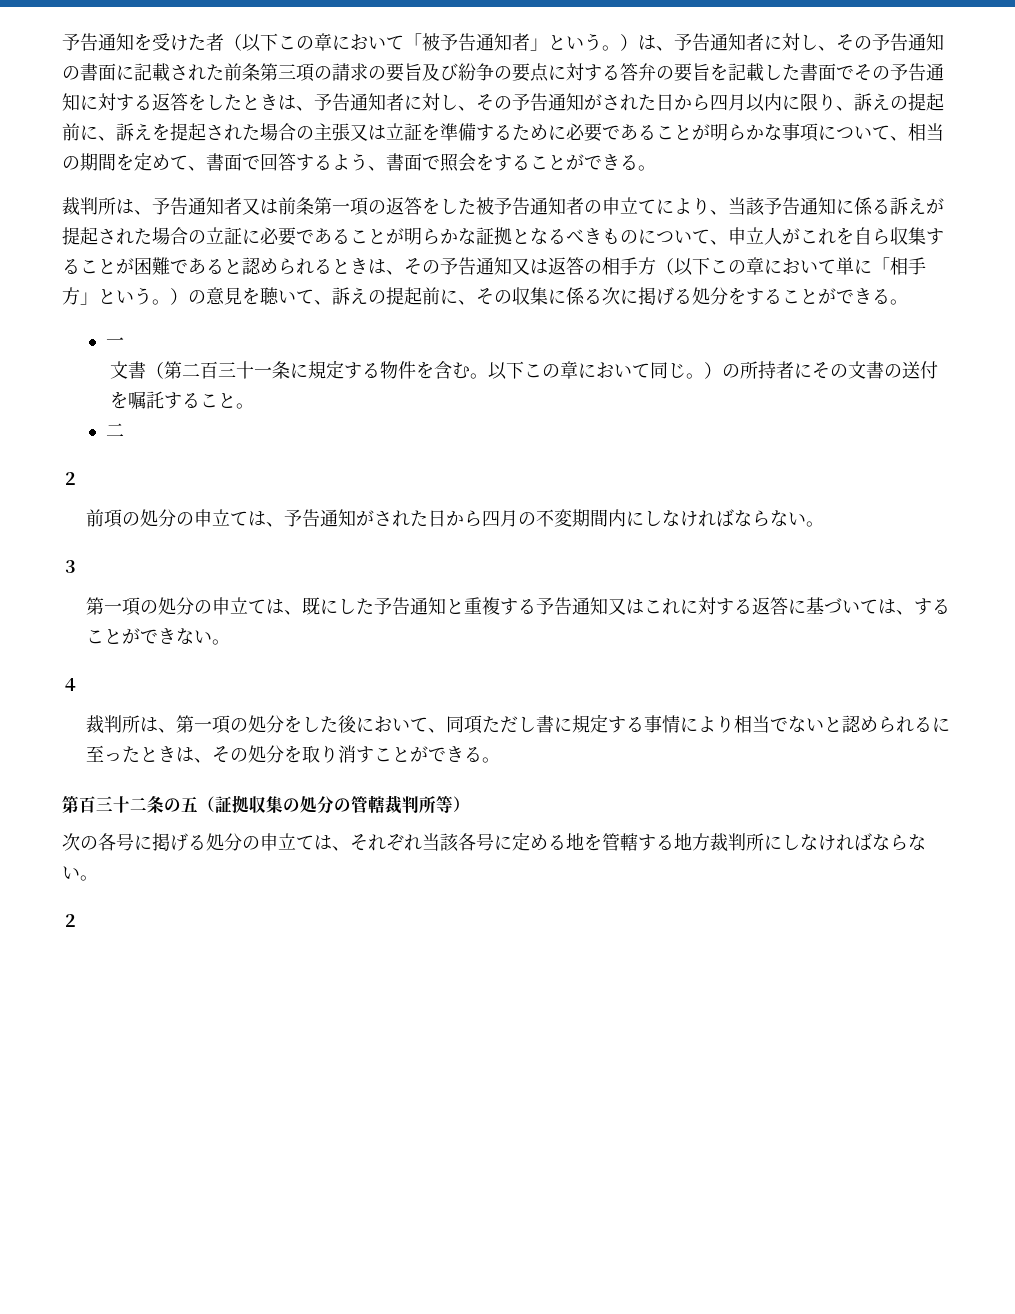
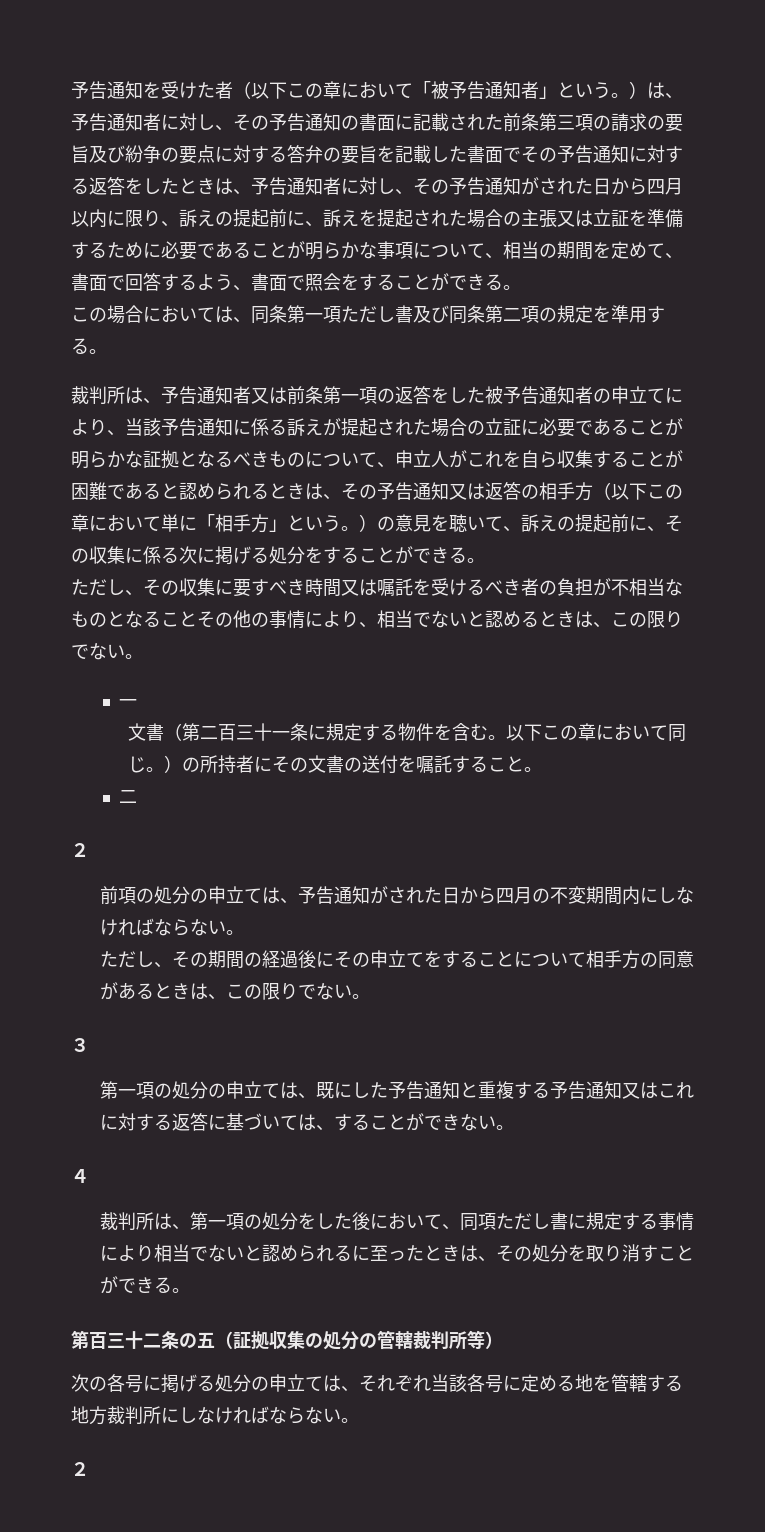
(656, 168) none -> [71,305,665,324] [71,338,107,354] // この場合においては、同条第一項ただし書及び同条第二項の規定を準用する。
(908, 302) none -> [71,578,683,597] [71,610,683,629] [71,643,143,660] // ただし、その収集に要すべき時間又は嘱託を受けるべき者の負担が不相当なものとなることその他の事情により、相当でないと認めるときは、この限りでない。
(824, 524) none -> [99,950,694,969] [99,982,370,1000] // ただし、その期間の経過後にその申立てをすることについて相手方の同意があるときは、この限りでない。

